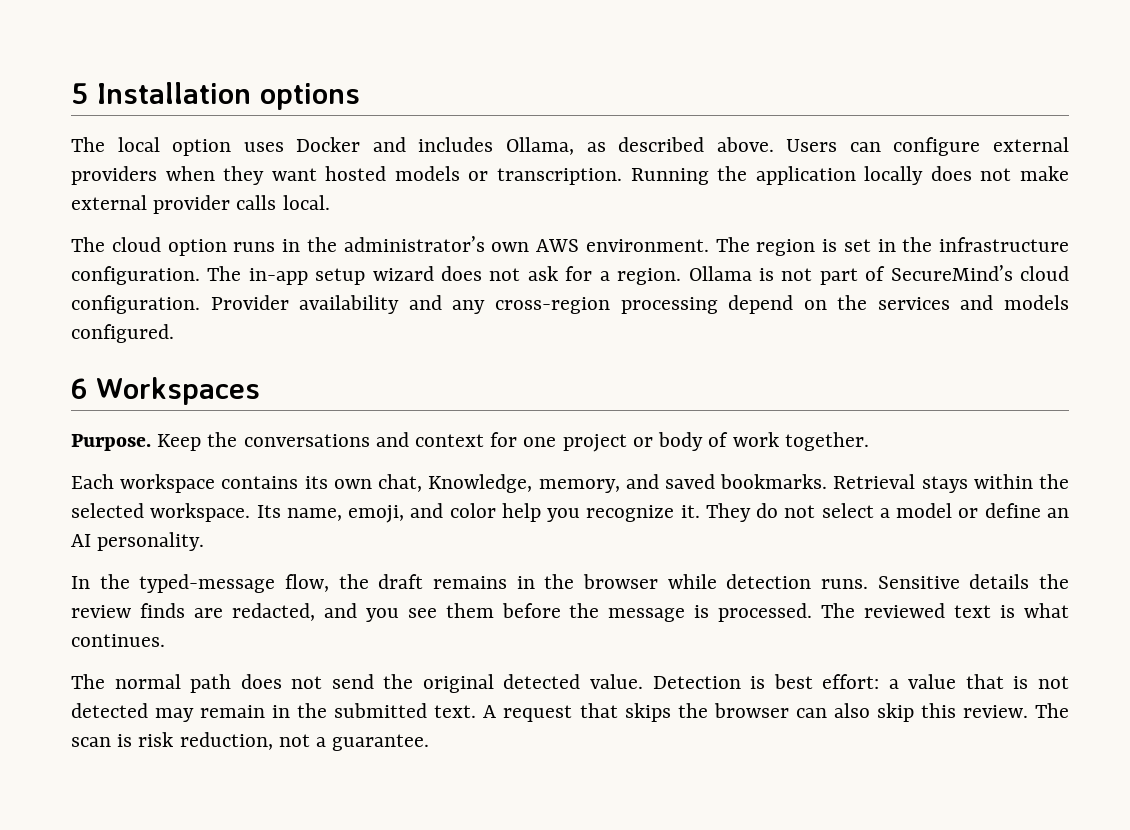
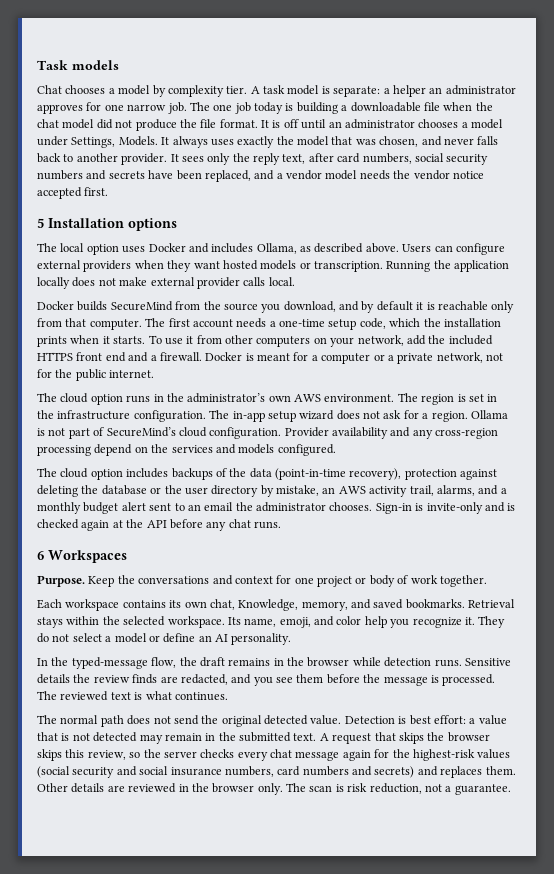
(71, 93) none -> [37,60,119,70] [37,85,516,97] [37,102,493,114] [37,119,503,131] [37,136,499,148] [37,153,489,165] [37,170,484,182] [37,187,109,199] Task models // Chat chooses a model by complexity tier. A task model is separate: a helper an administrator approves for one narrow job. The one job today is building a downloadable file when the chat model did not produce the file format. It is off until an administrator chooses a model under Settings, Models. It always uses exactly the model that was chosen, and never falls back to another provider. It sees only the reply text, after card numbers, social security numbers and secrets have been replaced, and a vendor model needs the vendor notice accepted first. //
(330, 202) none -> [37,301,515,313] [37,318,501,330] [37,335,493,347] [37,352,503,364] [37,369,155,381] // Docker builds SecureMind from the source you download, and by default it is reachable only from that computer. The first account needs a one-time setup code, which the installation prints when it starts. To use it from other computers on your network, add the included HTTPS front end and a firewall. Docker is meant for a computer or a private network, not for the public internet.
(174, 333) none -> [37,468,498,480] [37,485,507,497] [37,502,516,514] [37,519,281,531] // The cloud option includes backups of the data (point-in-time recovery), protection against deleting the database or the user directory by mistake, an AWS activity trail, alarms, and a monthly budget alert sent to an email the administrator chooses. Sign-in is invite-only and is checked again at the API before any chat runs.
[795,703,1028,722] can also skip this review. -> [37,749,511,761] [37,766,516,778] [37,783,283,795] skips this review, so the server checks every chat message again for the highest-risk values (social security and social insurance numbers, card numbers and secrets) and replaces them. Other details are reviewed in the browser only.

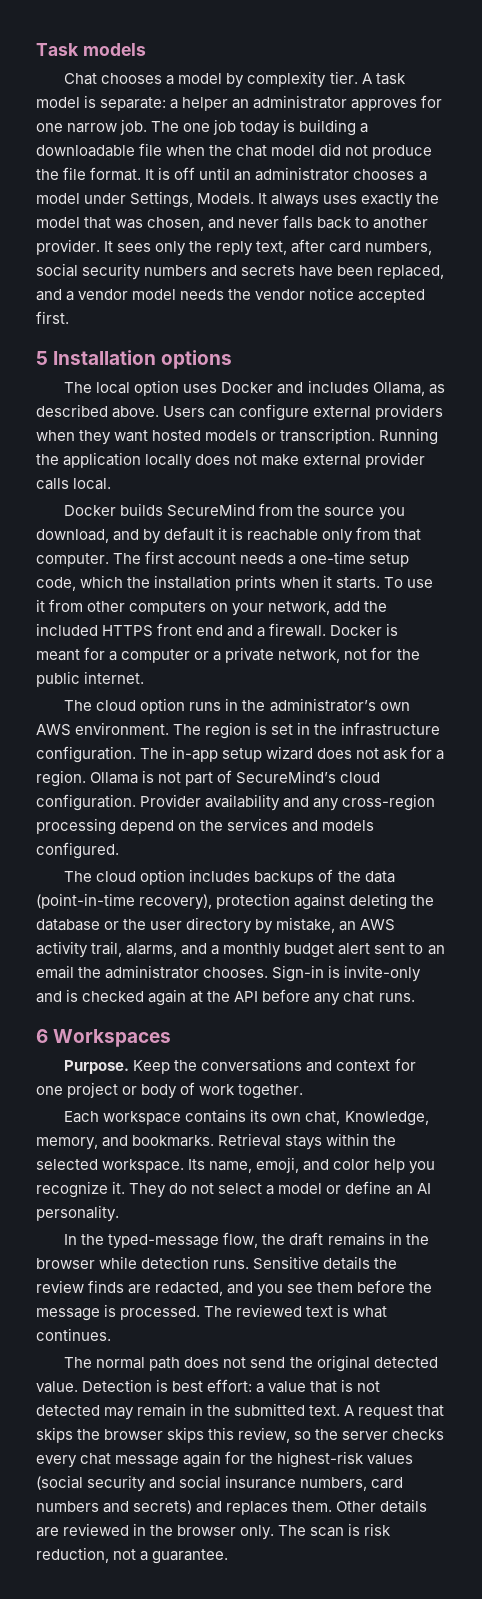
[373,599,404,609] saved -> (129, 1141) none

